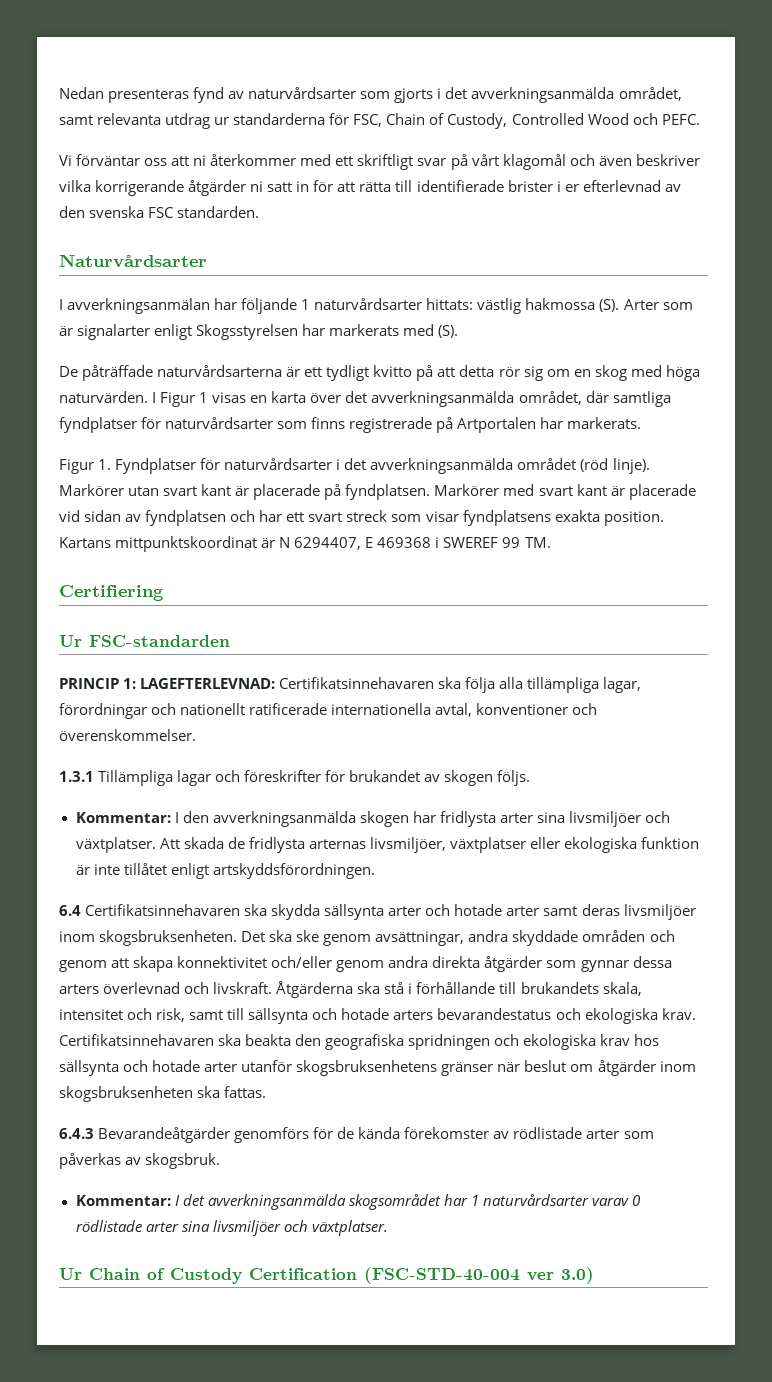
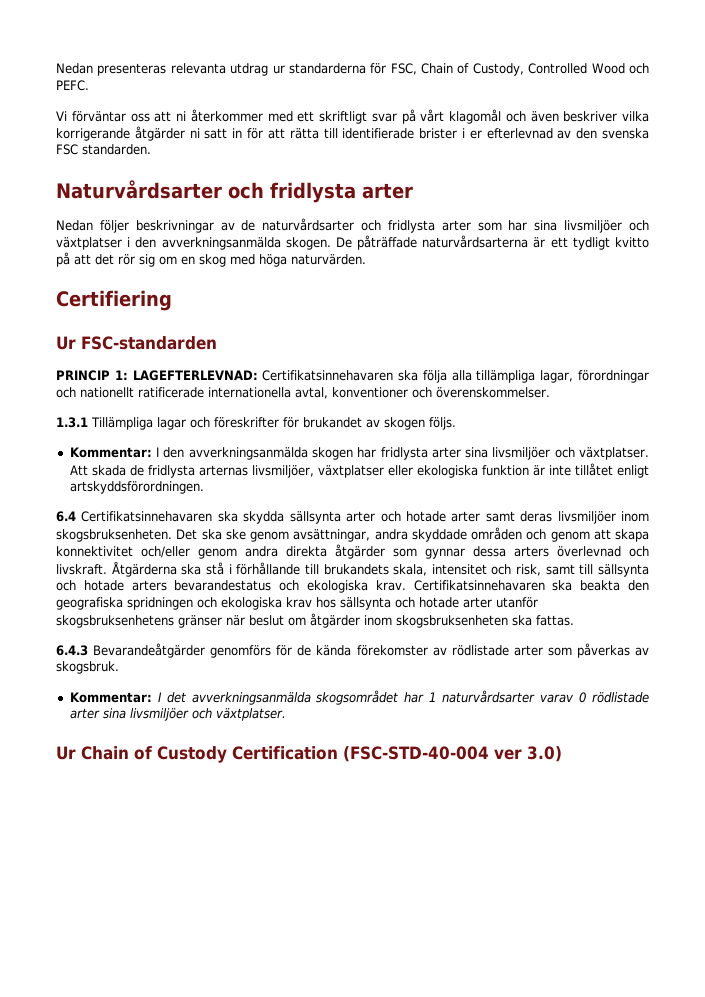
[193,87,682,103] [59,115,93,125] fynd av naturvårdsarter som gjorts i det avverkningsanmälda området, samt -> (167, 69) none
[59,298,693,314] [59,324,459,340] // I avverkningsanmälan har följande 1 naturvårdsarter hittats: västlig hakmossa (S). Arter som är signalarter enligt Skogsstyrelsen har markerats med (S). // -> [228,182,413,203] [56,218,649,233] [56,237,331,250] och fridlysta arter // Nedan följer beskrivningar av de naturvårdsarter och fridlysta arter som har sina livsmiljöer och växtplatser i den avverkningsanmälda skogen.
[459,365,495,377] detta -> [95,254,114,265] det
[152,391,671,407] [59,417,642,433] [59,458,650,474] [59,484,696,500] [59,510,664,526] [59,536,551,552] I Figur 1 visas en karta över det avverkningsanmälda området, där samtliga fyndplatser för naturvårdsarter som finns registrerade på Artportalen har markerats. // Figur 1. Fyndplatser för naturvårdsarter i det avverkningsanmälda området (röd linje). Markörer utan svart kant är placerade på fyndplatsen. Markörer med svart kant är placerade vid sidan av fyndplatsen och har ett svart streck som visar fyndplatsens exakta position. Kartans mittpunktskoordinat är N 6294407, E 469368 i SWEREF 99 TM. -> (366, 259) none

